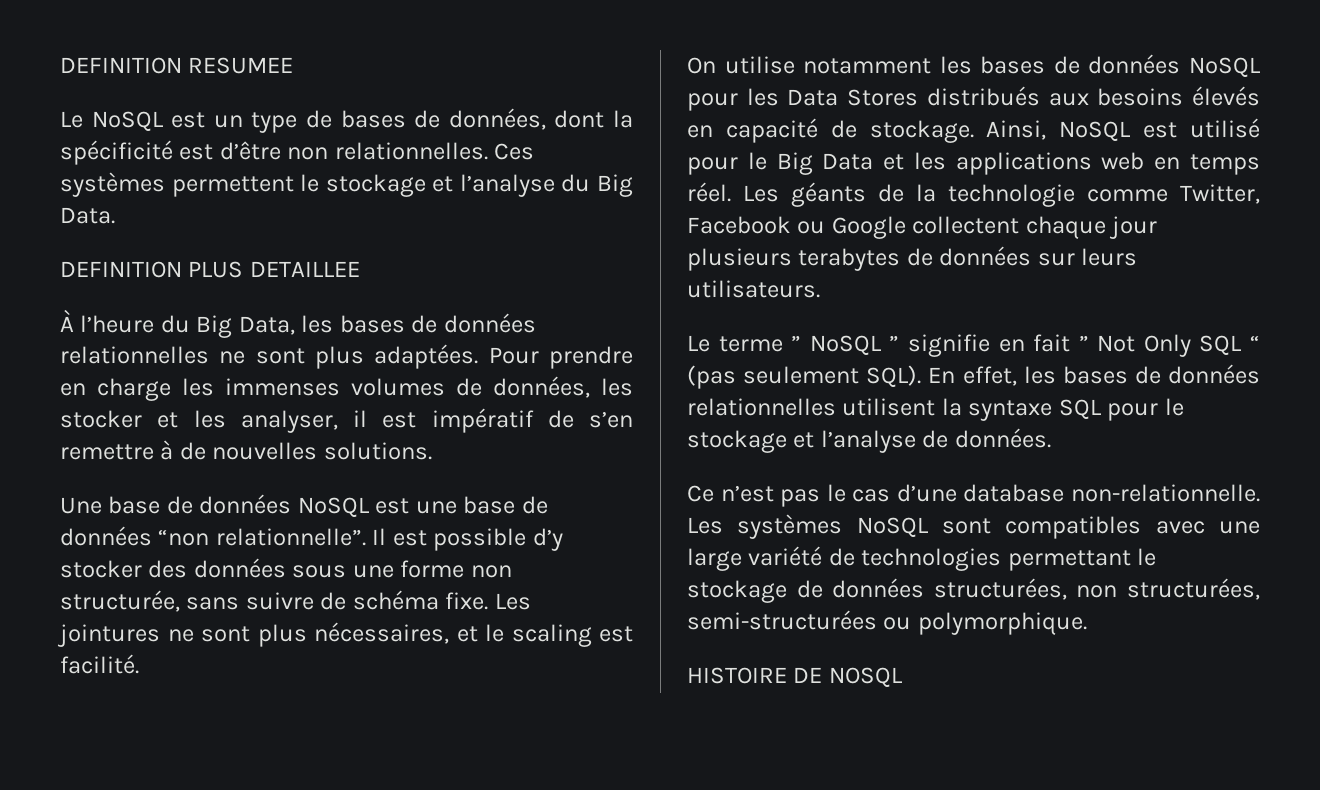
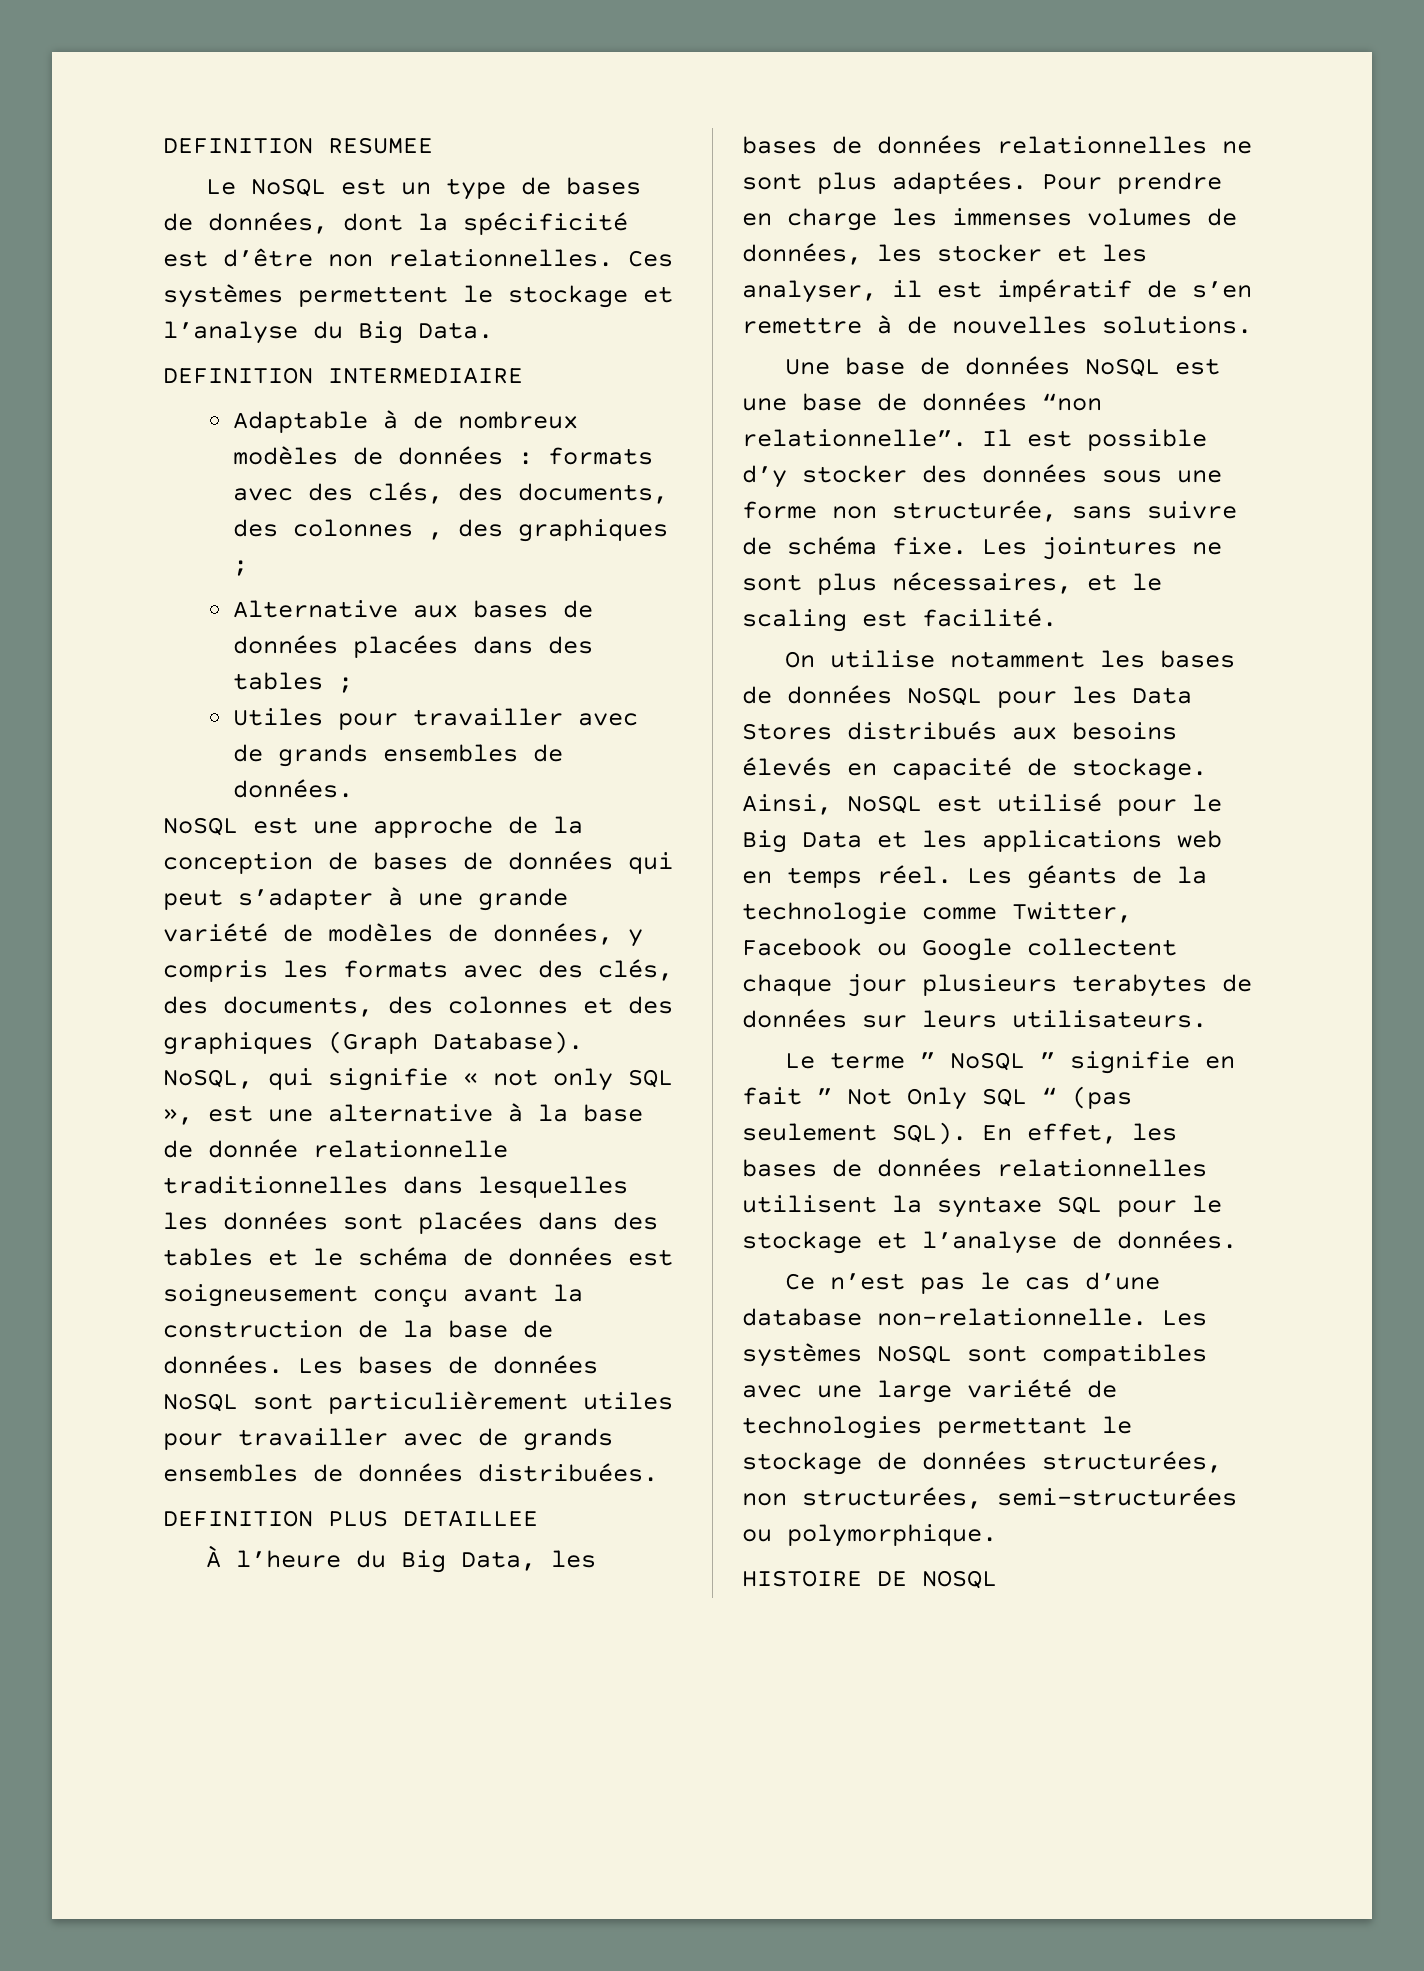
(115, 215) none -> [163,367,523,384] [232,410,578,433] [232,446,653,465] [232,482,668,504] [232,519,668,542] [232,560,248,576] [232,600,593,618] [232,635,593,658] [232,672,353,693] [232,708,638,730] [232,744,563,767] [232,779,353,798] [163,816,583,838] [163,851,673,874] [163,887,568,911] [163,923,643,947] [163,959,673,982] [163,996,673,1017] [163,1031,583,1055] [163,1068,673,1091] [163,1103,643,1125] [163,1139,508,1158] [163,1176,628,1198] [163,1211,658,1234] [163,1247,673,1266] [163,1284,583,1307] [163,1320,553,1338] [163,1355,598,1374] [163,1391,673,1414] [163,1428,613,1451] [163,1463,658,1482] // DEFINITION INTERMEDIAIRE // Adaptable à de nombreux modèles de données : formats avec des clés, des documents, des colonnes , des graphiques ; // Alternative aux bases de données placées dans des tables ; // Utiles pour travailler avec de grands ensembles de données. // NoSQL est une approche de la conception de bases de données qui peut s’adapter à une grande variété de modèles de données, y compris les formats avec des clés, des documents, des colonnes et des graphiques (Graph Database). NoSQL, qui signifie « not only SQL », est une alternative à la base de donnée relationnelle traditionnelles dans lesquelles les données sont placées dans des tables et le schéma de données est soigneusement conçu avant la construction de la base de données. Les bases de données NoSQL sont particulièrement utiles pour travailler avec de grands ensembles de données distribuées.

